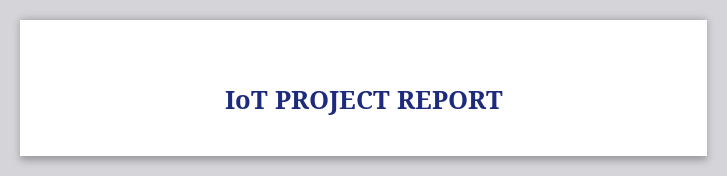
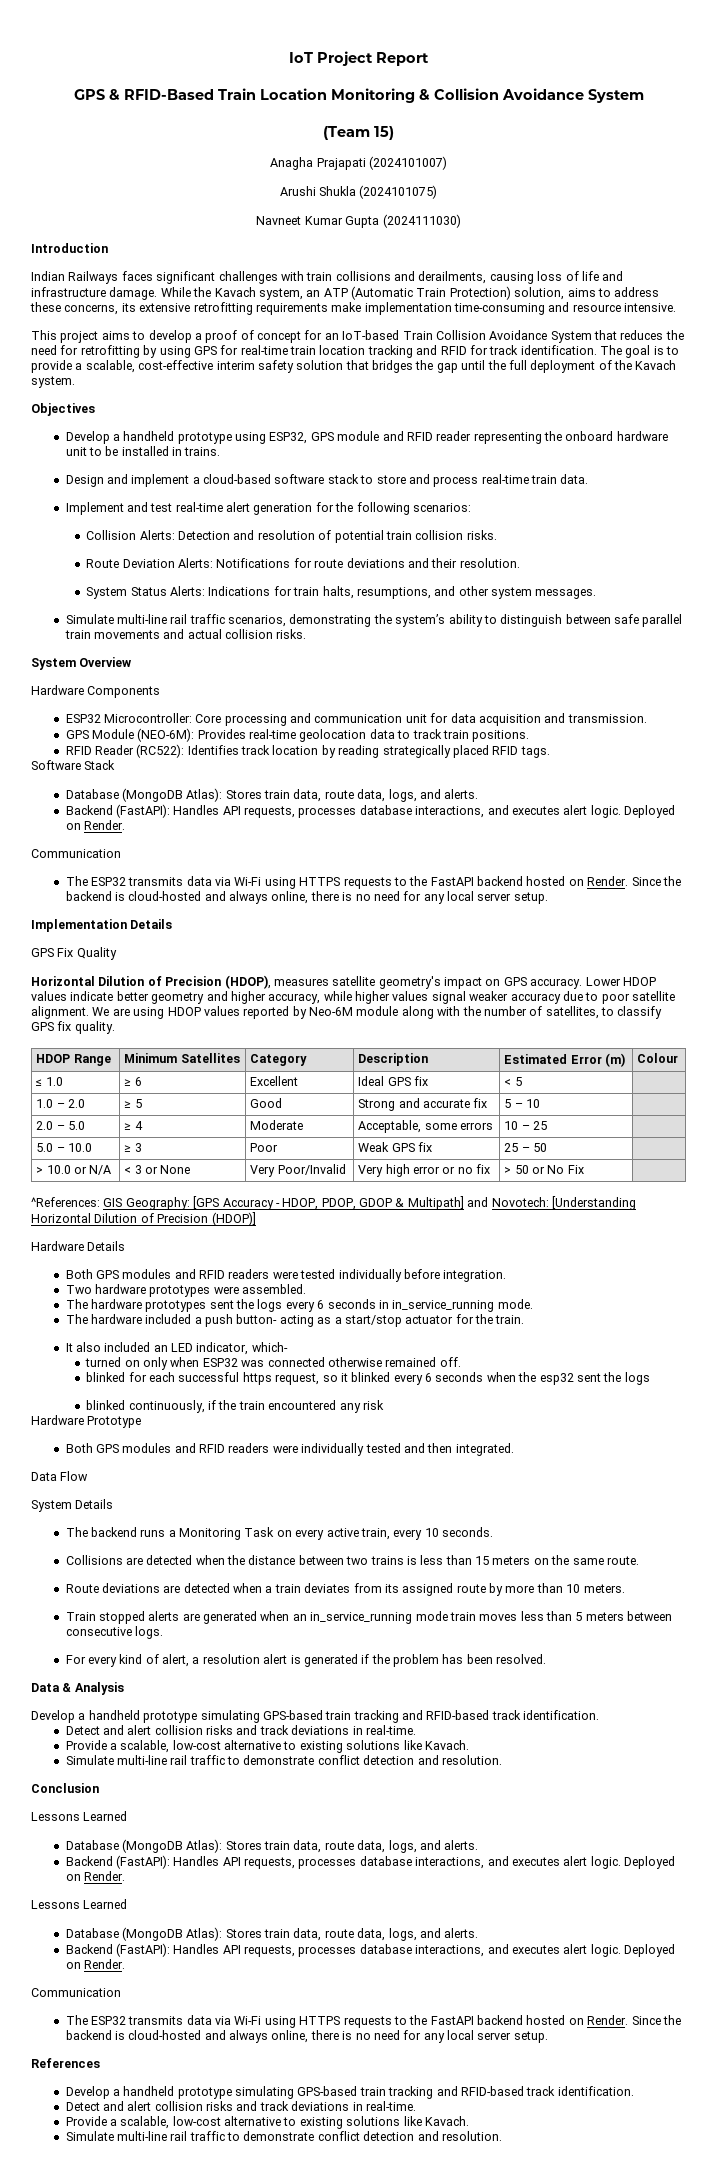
[274,91,503,115] PROJECT REPORT -> [317,51,429,66] [73,88,644,103] [323,126,394,140] [270,156,447,170] [279,185,438,199] [256,214,461,228] [31,243,108,253] [31,271,624,284] [31,286,660,300] [30,302,677,315] [31,330,684,343] [31,345,680,358] [31,360,677,373] [31,376,75,388] [31,403,95,416] [65,431,668,444] [65,446,221,456] [65,474,589,487] [65,502,471,515] [86,530,497,543] [86,558,520,568] [86,586,597,599] [65,614,683,627] [64,629,307,639] [31,657,132,670] [31,685,161,698] [65,713,647,726] [65,728,530,742] [65,744,550,758] [31,760,116,770] [65,788,479,802] [65,804,676,818] [65,820,125,830] [31,849,121,858] [65,876,681,889] [65,891,548,904] [31,919,173,932] [31,947,117,960] [31,975,656,989] [31,991,675,1004] [31,1006,663,1019] [31,1021,115,1034] [36,1054,111,1066] [124,1053,240,1063] [250,1054,308,1066] [358,1053,429,1066] [504,1053,626,1067] [637,1053,679,1063] [36,1077,63,1086] [124,1077,142,1086] [250,1076,299,1086] [358,1076,429,1086] [504,1077,522,1086] [36,1099,86,1108] [124,1099,142,1108] [250,1098,283,1108] [358,1098,488,1111] [504,1099,541,1108] [36,1121,86,1130] [124,1121,143,1130] [250,1120,304,1130] [358,1120,494,1133] [504,1121,548,1130] [36,1143,93,1152] [124,1143,142,1152] [250,1143,279,1152] [358,1142,433,1152] [504,1143,548,1152] [36,1165,112,1175] [124,1165,191,1174] [250,1164,346,1177] [358,1164,491,1177] [504,1165,584,1174] [31,1196,636,1210] [31,1212,256,1226] [31,1241,126,1251] [65,1269,507,1282] [65,1284,307,1297] [65,1299,533,1312] [65,1314,525,1327] [65,1342,288,1355] [85,1357,461,1370] [86,1372,650,1385] [86,1400,384,1413] [31,1415,142,1428] [65,1443,514,1456] [31,1471,89,1481] [31,1499,114,1512] [65,1527,494,1540] [65,1555,639,1565] [65,1583,625,1596] [65,1611,673,1624] [65,1626,163,1639] [65,1654,547,1667] [31,1682,124,1695] [31,1710,600,1723] [65,1725,416,1735] [65,1740,469,1753] [65,1755,502,1765] [31,1783,99,1793] [31,1811,128,1821] [65,1839,479,1853] [65,1855,676,1869] [65,1871,125,1881] [31,1899,128,1909] [65,1927,479,1941] [65,1943,676,1957] [65,1959,125,1969] [31,1988,121,1997] [65,2015,681,2028] [65,2030,548,2043] [31,2058,100,2068] [65,2086,634,2099] [65,2101,416,2111] [65,2116,469,2129] [65,2131,502,2141] Project Report // GPS & RFID-Based Train Location Monitoring & Collision Avoidance System // (Team 15) // Anagha Prajapati (2024101007) // Arushi Shukla (2024101075) // Navneet Kumar Gupta (2024111030) // Introduction // Indian Railways faces significant challenges with train collisions and derailments, causing loss of life and infrastructure damage. While the Kavach system, an ATP (Automatic Train Protection) solution, aims to address these concerns, its extensive retrofitting requirements make implementation time-consuming and resource intensive. // This project aims to develop a proof of concept for an IoT-based Train Collision Avoidance System that reduces the need for retrofitting by using GPS for real-time train location tracking and RFID for track identification. The goal is to provide a scalable, cost-effective interim safety solution that bridges the gap until the full deployment of the Kavach system. // Objectives // Develop a handheld prototype using ESP32, GPS module and RFID reader representing the onboard hardware unit to be installed in trains. // Design and implement a cloud-based software stack to store and process real-time train data. // Implement and test real-time alert generation for the following scenarios: // Collision Alerts: Detection and resolution of potential train collision risks. // Route Deviation Alerts: Notifications for route deviations and their resolution. // System Status Alerts: Indications for train halts, resumptions, and other system messages. // Simulate multi-line rail traffic scenarios, demonstrating the system’s ability to distinguish between safe parallel train movements and actual collision risks. // System Overview // Hardware Components // ESP32 Microcontroller: Core processing and communication unit for data acquisition and transmission. // GPS Module (NEO-6M): Provides real-time geolocation data to track train positions. // RFID Reader (RC522): Identifies track location by reading strategically placed RFID tags. // Software Stack // Database (MongoDB Atlas): Stores train data, route data, logs, and alerts. // Backend (FastAPI): Handles API requests, processes database interactions, and executes alert logic. Deployed on Render. // Communication // The ESP32 transmits data via Wi-Fi using HTTPS requests to the FastAPI backend hosted on Render. Since the backend is cloud-hosted and always online, there is no need for any local server setup. // Implementation Details // GPS Fix Quality // Horizontal Dilution of Precision (HDOP), measures satellite geometry's impact on GPS accuracy. Lower HDOP values indicate better geometry and higher accuracy, while higher values signal weaker accuracy due to poor satellite alignment. We are using HDOP values reported by Neo-6M module along with the number of satellites, to classify GPS fix quality. // HDOP Range | Minimum Satellites | Category | Description | Estimated Error (m) | Colour // ≤ 1.0 | ≥ 6 | Excellent | Ideal GPS fix | < 5 | // 1.0 – 2.0 | ≥ 5 | Good | Strong and accurate fix | 5 – 10 | // 2.0 – 5.0 | ≥ 4 | Moderate | Acceptable, some errors | 10 – 25 | // 5.0 – 10.0 | ≥ 3 | Poor | Weak GPS fix | 25 – 50 | // > 10.0 or N/A | < 3 or None | Very Poor/Invalid | Very high error or no fix | > 50 or No Fix | // ^References: GIS Geography: [GPS Accuracy - HDOP, PDOP, GDOP & Multipath] and Novotech: [Understanding Horizontal Dilution of Precision (HDOP)] // Hardware Details // Both GPS modules and RFID readers were tested individually before integration. // Two hardware prototypes were assembled. // The hardware prototypes sent the logs every 6 seconds in in_service_running mode. // The hardware included a push button- acting as a start/stop actuator for the train. // It also included an LED indicator, which- // turned on only when ESP32 was connected otherwise remained off. // blinked for each successful https request, so it blinked every 6 seconds when the esp32 sent the logs // blinked continuously, if the train encountered any risk // Hardware Prototype // Both GPS modules and RFID readers were individually tested and then integrated. // Data Flow // System Details // The backend runs a Monitoring Task on every active train, every 10 seconds. // Collisions are detected when the distance between two trains is less than 15 meters on the same route. // Route deviations are detected when a train deviates from its assigned route by more than 10 meters. // Train stopped alerts are generated when an in_service_running mode train moves less than 5 meters between consecutive logs. // For every kind of alert, a resolution alert is generated if the problem has been resolved. // Data & Analysis // Develop a handheld prototype simulating GPS-based train tracking and RFID-based track identification. // Detect and alert collision risks and track deviations in real-time. // Provide a scalable, low-cost alternative to existing solutions like Kavach. // Simulate multi-line rail traffic to demonstrate conflict detection and resolution. // Conclusion // Lessons Learned // Database (MongoDB Atlas): Stores train data, route data, logs, and alerts. // Backend (FastAPI): Handles API requests, processes database interactions, and executes alert logic. Deployed on Render. // Lessons Learned // Database (MongoDB Atlas): Stores train data, route data, logs, and alerts. // Backend (FastAPI): Handles API requests, processes database interactions, and executes alert logic. Deployed on Render. // Communication // The ESP32 transmits data via Wi-Fi using HTTPS requests to the FastAPI backend hosted on Render. Since the backend is cloud-hosted and always online, there is no need for any local server setup. // References // Develop a handheld prototype simulating GPS-based train tracking and RFID-based track identification. // Detect and alert collision risks and track deviations in real-time. // Provide a scalable, low-cost alternative to existing solutions like Kavach. // Simulate multi-line rail traffic to demonstrate conflict detection and resolution.

